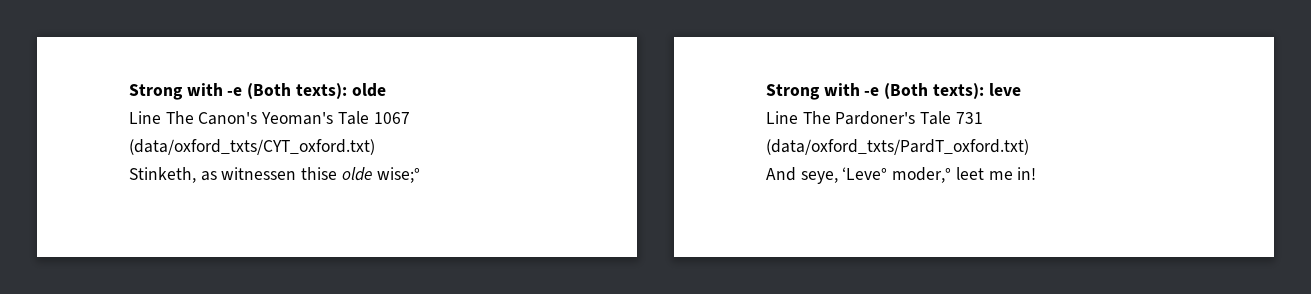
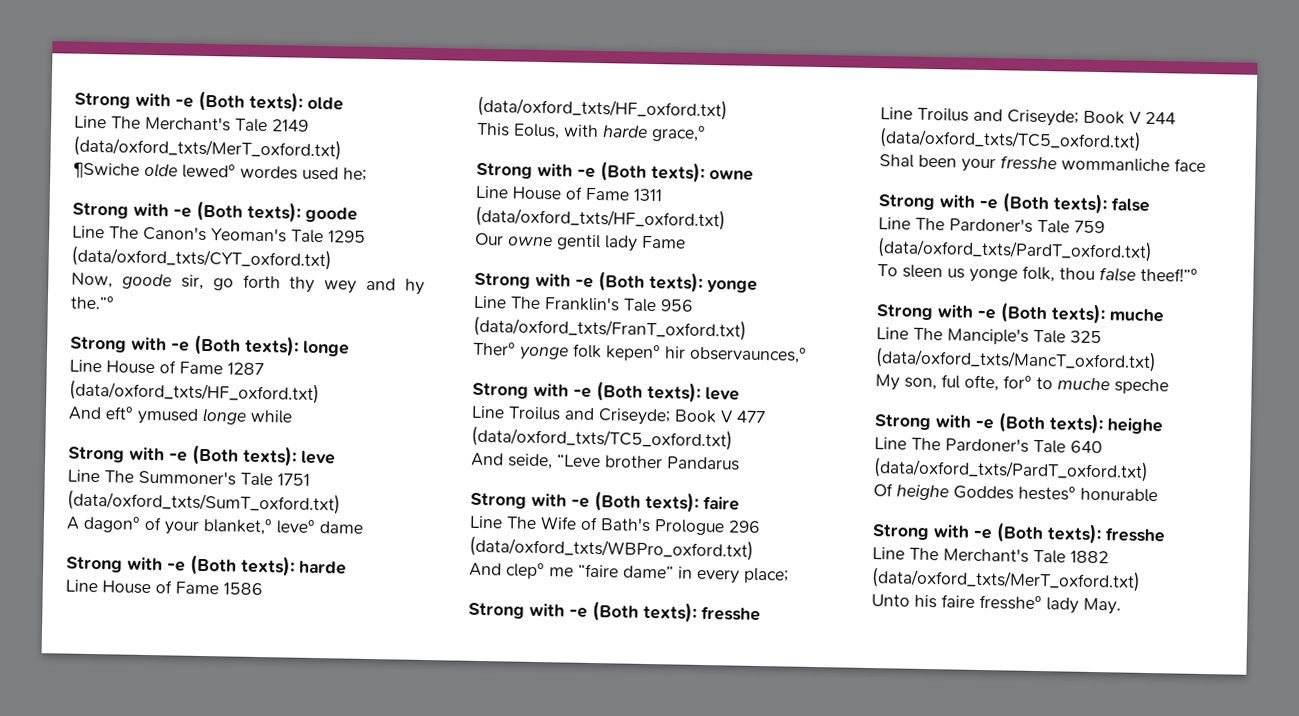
(386, 90) none -> [74,115,309,133] [73,135,342,161] [73,161,367,181] [72,200,358,223] // Line The Merchant's Tale 2149 (data/oxford_txts/MerT_oxford.txt) // ¶Swiche olde lewed° wordes used he; // Strong with -e (Both texts): goode
[373,112,410,124] 1067 -> [328,230,366,243] 1295
[129,167,420,183] [766,83,1021,100] [766,111,983,125] [766,139,1029,155] [766,167,1037,184] Stinketh, as witnessen thise olde wise;° // Strong with -e (Both texts): leve // Line The Pardoner's Tale 731 (data/oxford_txts/PardT_oxford.txt) // And seye, ‘Leve° moder,° leet me in! -> [71,272,425,295] [70,295,115,310] [70,334,350,357] [69,359,264,376] [69,379,320,405] [68,406,292,425] [68,444,336,467] [67,469,310,487] [67,489,341,515] [66,515,364,536] [66,554,347,577] [65,579,263,596] [477,95,728,121] [476,122,706,142] [476,161,754,183] [475,185,663,202] [475,205,726,231] [475,232,686,252] [474,271,758,293] [473,295,694,313] [473,315,747,341] [473,341,807,364] [472,381,740,403] [471,405,766,426] [471,425,733,451] [471,452,740,471] [470,491,740,513] [469,515,761,536] [469,535,754,561] [469,562,789,584] [468,601,761,623] [880,107,1176,127] [879,127,1142,152] [879,154,1206,173] [878,192,1150,215] [878,217,1105,234] [877,237,1153,263] [877,264,1198,283] [876,302,1164,325] [876,327,1102,345] [875,347,1157,373] [875,374,1169,395] [874,412,1164,435] [874,437,1103,454] [873,457,1149,482] [873,483,1158,503] [872,522,1166,545] [872,547,1109,564] [871,567,1141,592] [871,594,1121,615] Now, goode sir, go forth thy wey and hy the.”° // Strong with -e (Both texts): longe // Line House of Fame 1287 (data/oxford_txts/HF_oxford.txt) // And eft° ymused longe while // Strong with -e (Both texts): leve // Line The Summoner's Tale 1751 (data/oxford_txts/SumT_oxford.txt) // A dagon° of your blanket,° leve° dame // Strong with -e (Both texts): harde // Line House of Fame 1586 (data/oxford_txts/HF_oxford.txt) // This Eolus, with harde grace,° // Strong with -e (Both texts): owne // Line House of Fame 1311 (data/oxford_txts/HF_oxford.txt) // Our owne gentil lady Fame // Strong with -e (Both texts): yonge // Line The Franklin's Tale 956 (data/oxford_txts/FranT_oxford.txt) // Ther° yonge folk kepen° hir observaunces,° // Strong with -e (Both texts): leve // Line Troilus and Criseyde; Book V 477 (data/oxford_txts/TC5_oxford.txt) // And seide, “Leve brother Pandarus // Strong with -e (Both texts): faire // Line The Wife of Bath's Prologue 296 (data/oxford_txts/WBPro_oxford.txt) // And clep° me “faire dame” in every place; // Strong with -e (Both texts): fresshe // Line Troilus and Criseyde; Book V 244 (data/oxford_txts/TC5_oxford.txt) // Shal been your fresshe wommanliche face // Strong with -e (Both texts): false // Line The Pardoner's Tale 759 (data/oxford_txts/PardT_oxford.txt) // To sleen us yonge folk, thou false theef!”° // Strong with -e (Both texts): muche // Line The Manciple's Tale 325 (data/oxford_txts/MancT_oxford.txt) // My son, ful ofte, for° to muche speche // Strong with -e (Both texts): heighe // Line The Pardoner's Tale 640 (data/oxford_txts/PardT_oxford.txt) // Of heighe Goddes hestes° honurable // Strong with -e (Both texts): fresshe // Line The Merchant's Tale 1882 (data/oxford_txts/MerT_oxford.txt) // Unto his faire fresshe° lady May.

